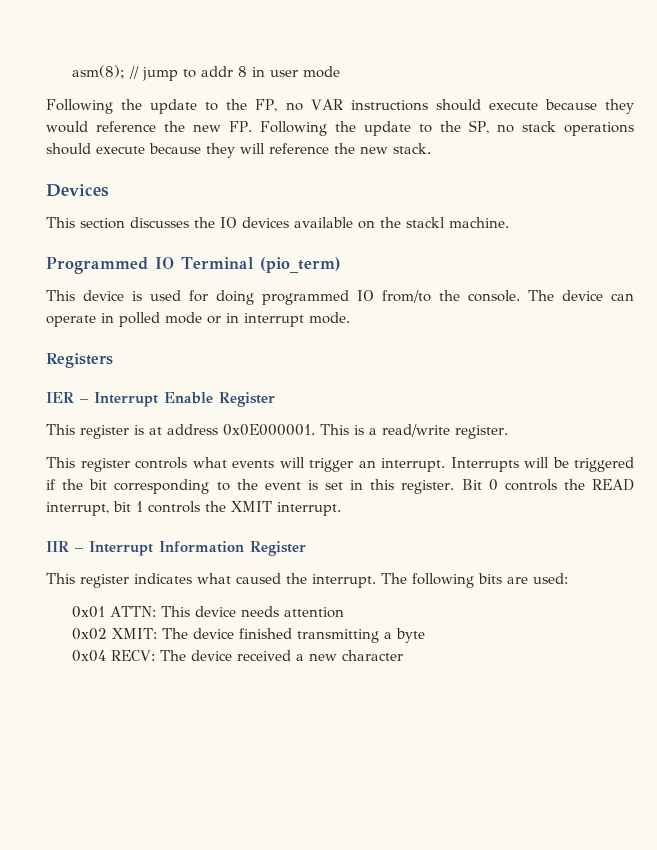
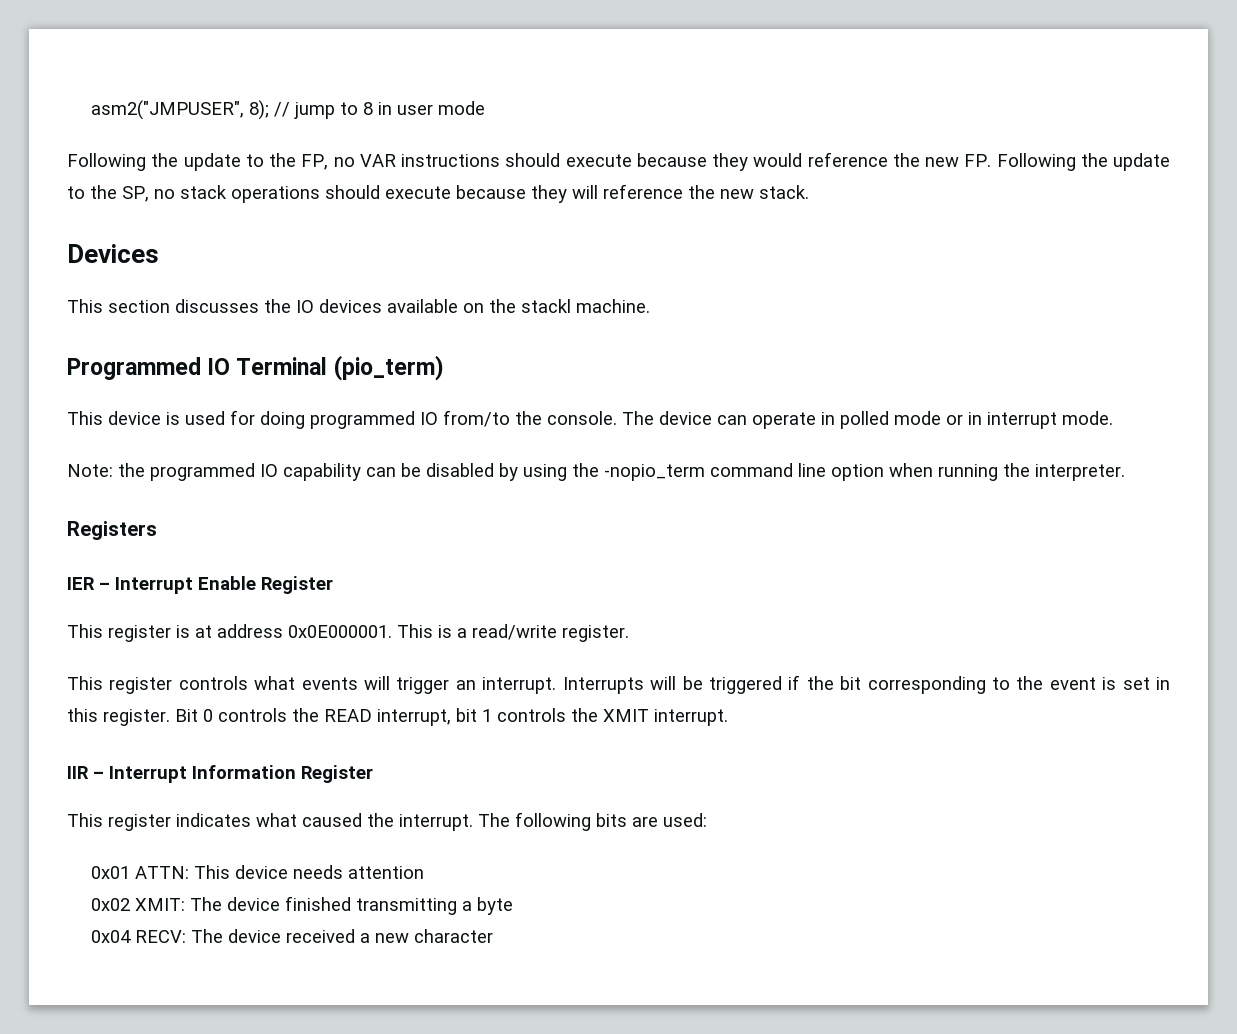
[72,65,126,79] asm(8); -> [91,100,270,120] asm2("JMPUSER", 8);
[201,66,234,77] addr -> (359, 108) none
(350, 318) none -> [67,463,1125,481] // Note: the programmed IO capability can be disabled by using the -nopio_term command line option when running the interpreter.

